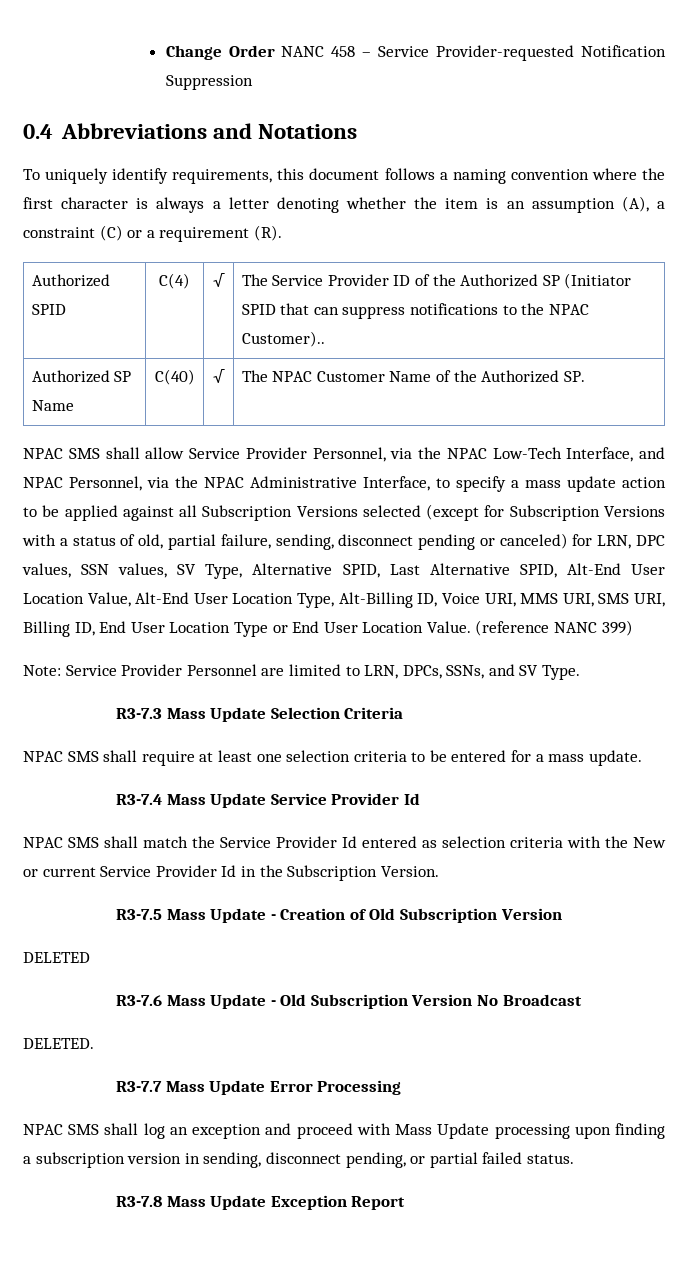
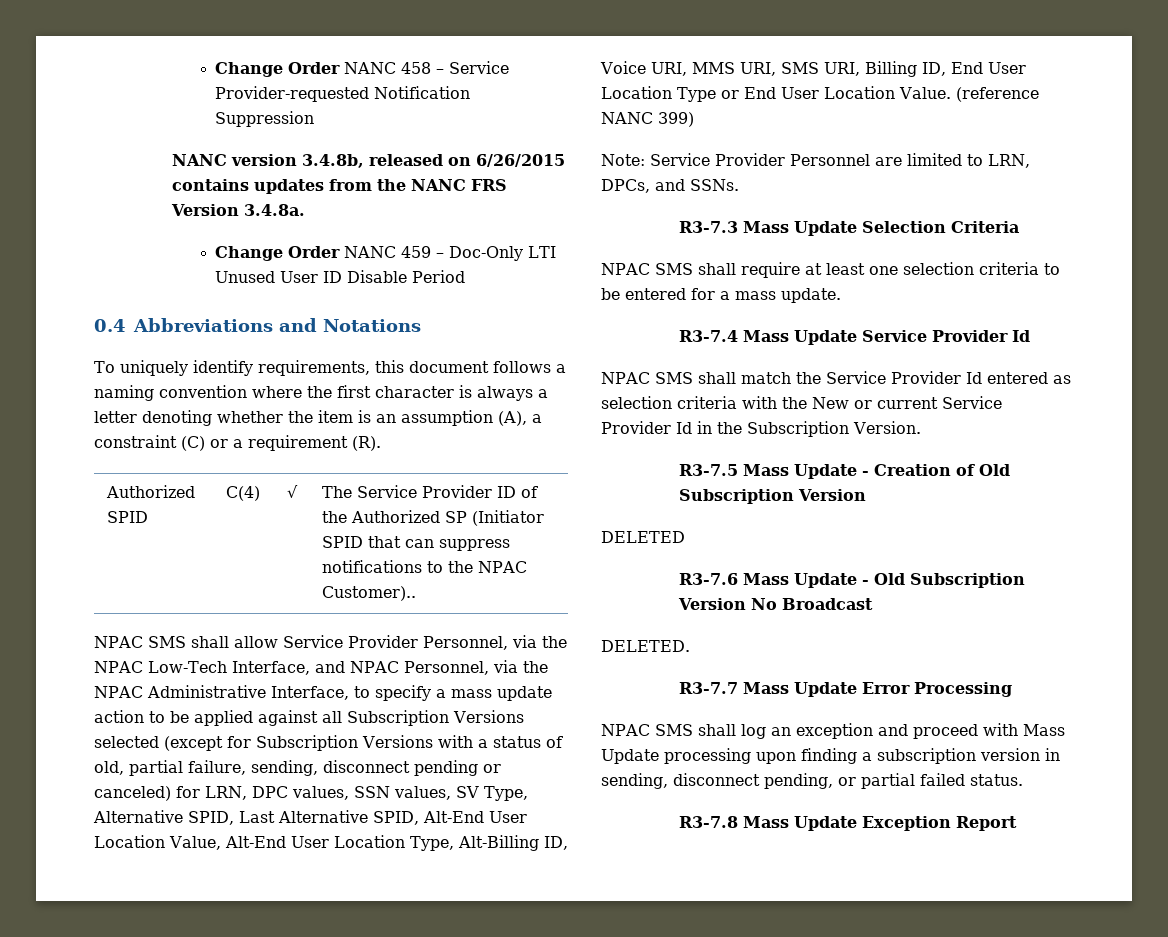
(253, 82) none -> [171,154,565,168] [171,179,507,194] [170,204,306,216] [214,246,556,261] [214,270,465,283] // NANC version 3.4.8b, released on 6/26/2015 contains updates from the NANC FRS Version 3.4.8a. // Change Order NANC 459 – Doc-Only LTI Unused User ID Disable Period
[31,370,132,383] [31,400,74,411] [154,369,195,385] [213,369,225,383] [241,370,585,383] // Authorized SP Name | C(40) | √ | The NPAC Customer Name of the Authorized SP. -> (416, 593) none
[446,664,581,680] SSNs, and SV Type. -> [655,179,739,191] and SSNs.

